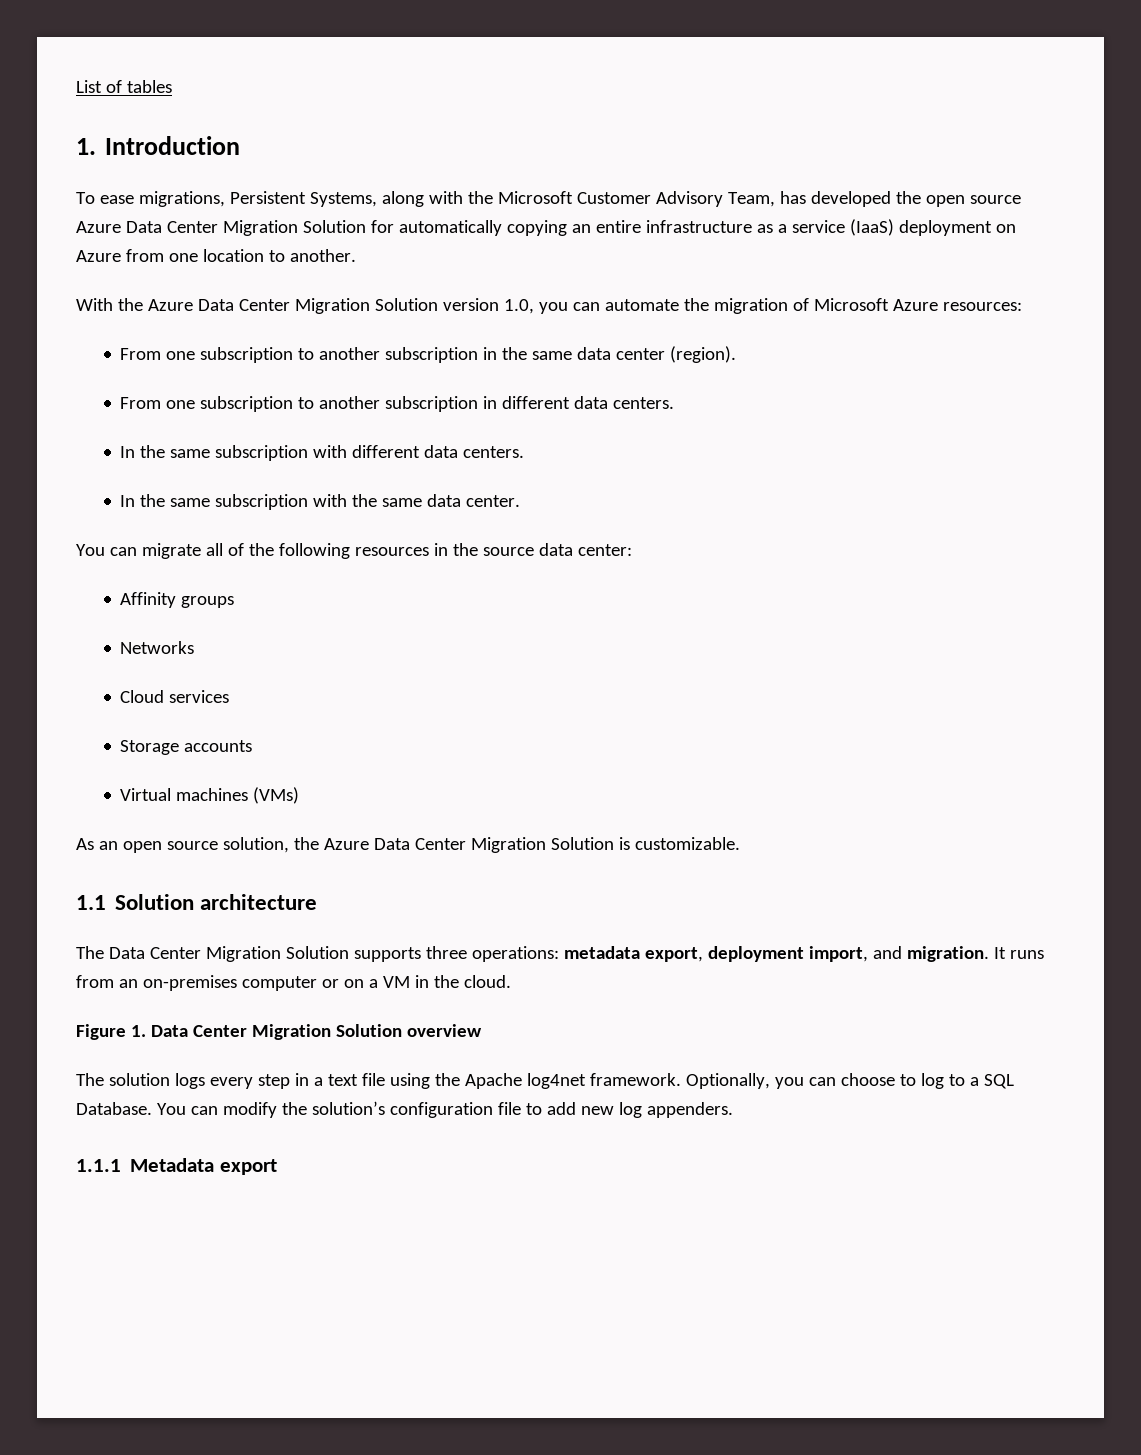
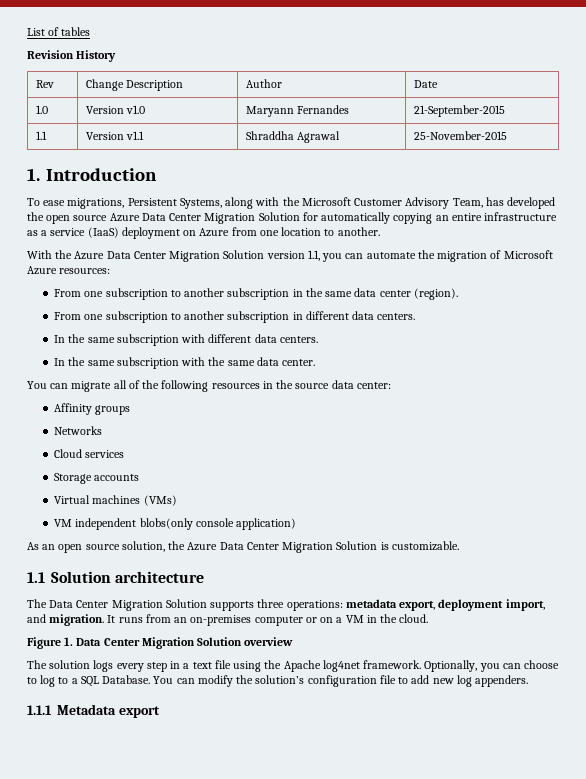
(172, 86) none -> [27,50,117,62] [35,80,54,88] [85,79,184,91] [245,79,282,88] [413,80,438,88] [35,105,48,114] [85,105,146,114] [245,105,350,117] [413,105,505,117] [35,131,47,140] [85,131,145,140] [245,131,341,143] [413,131,507,140] // Revision History // Rev | Change Description | Author | Date // 1.0 | Version v1.0 | Maryann Fernandes | 21-September-2015 // 1.1 | Version v1.1 | Shraddha Agrawal | 25-November-2015
[503,299,534,314] 1.0, -> [307,250,320,261] 1.1,
(300, 795) none -> [54,518,297,530] // VM independent blobs(only console application)

